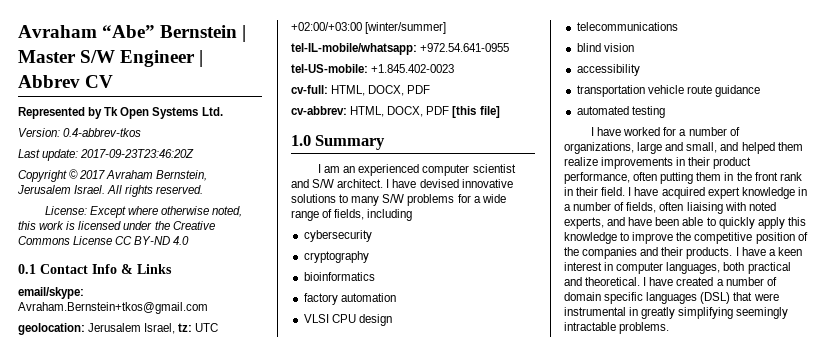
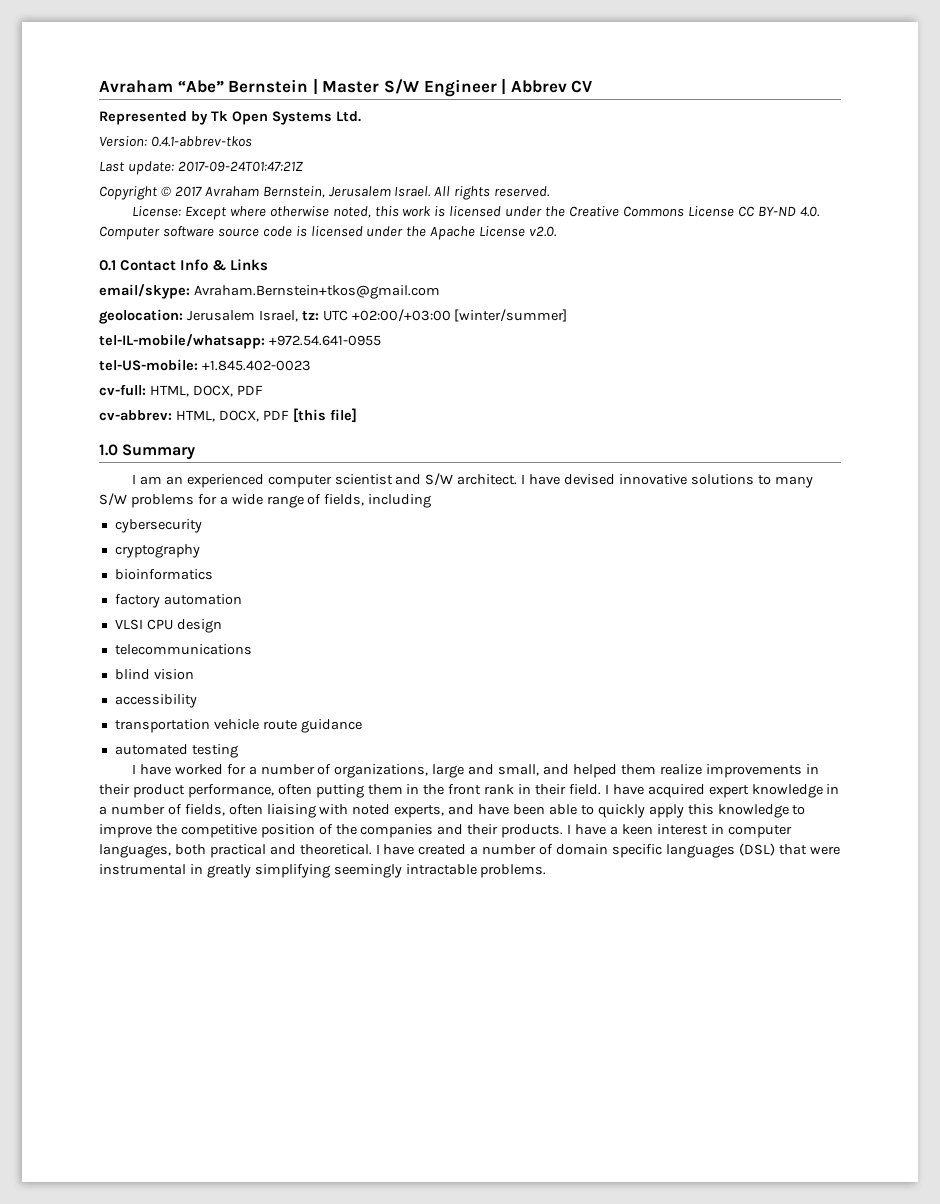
[63,128,142,137] 0.4-abbrev-tkos -> [150,136,252,147] 0.4.1-abbrev-tkos
[80,149,195,158] 2017-09-23T23:46:20Z -> [177,161,303,172] 2017-09-24T01:47:21Z
[173,236,190,245] 4.0 -> [799,206,820,217] [99,226,558,240] 4.0. Computer software source code is licensed under the Apache License v2.0.

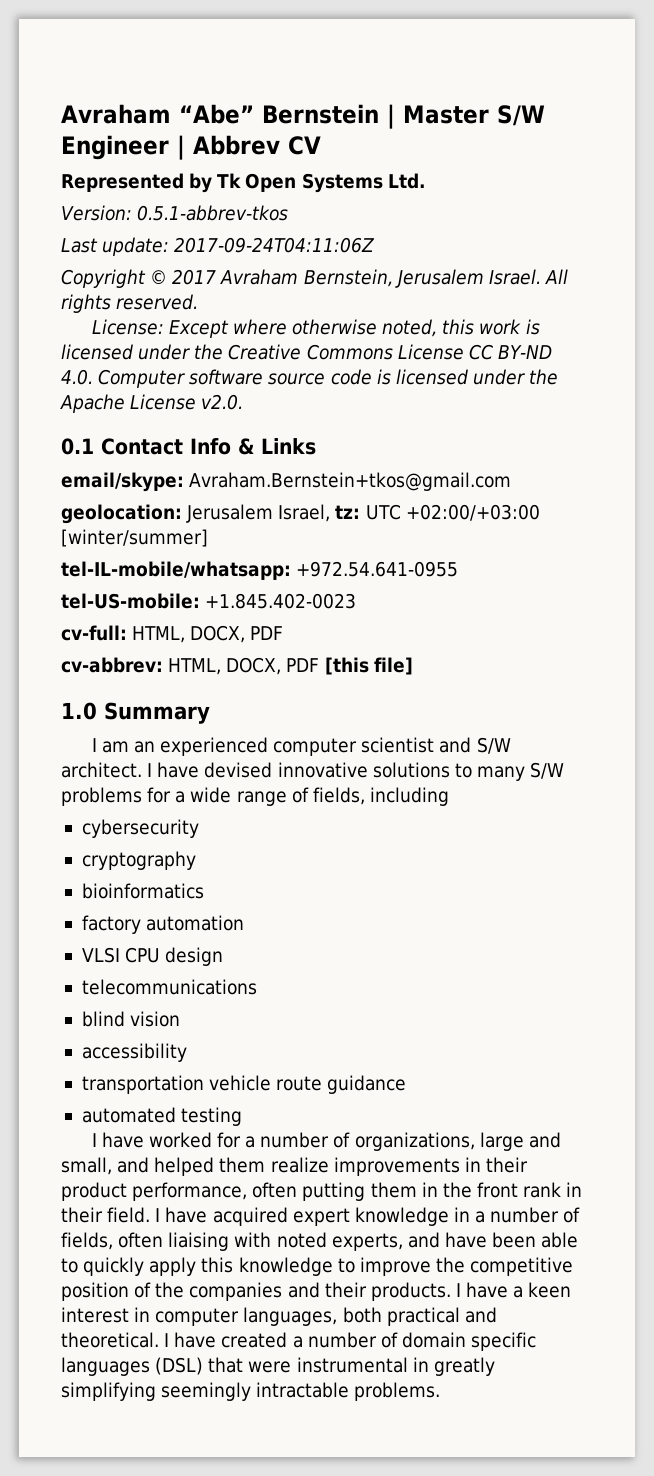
[150,136,252,147] 0.4.1-abbrev-tkos -> [137,205,289,221] 0.5.1-abbrev-tkos
[177,161,303,172] 2017-09-24T01:47:21Z -> [174,237,376,253] 2017-09-24T04:11:06Z

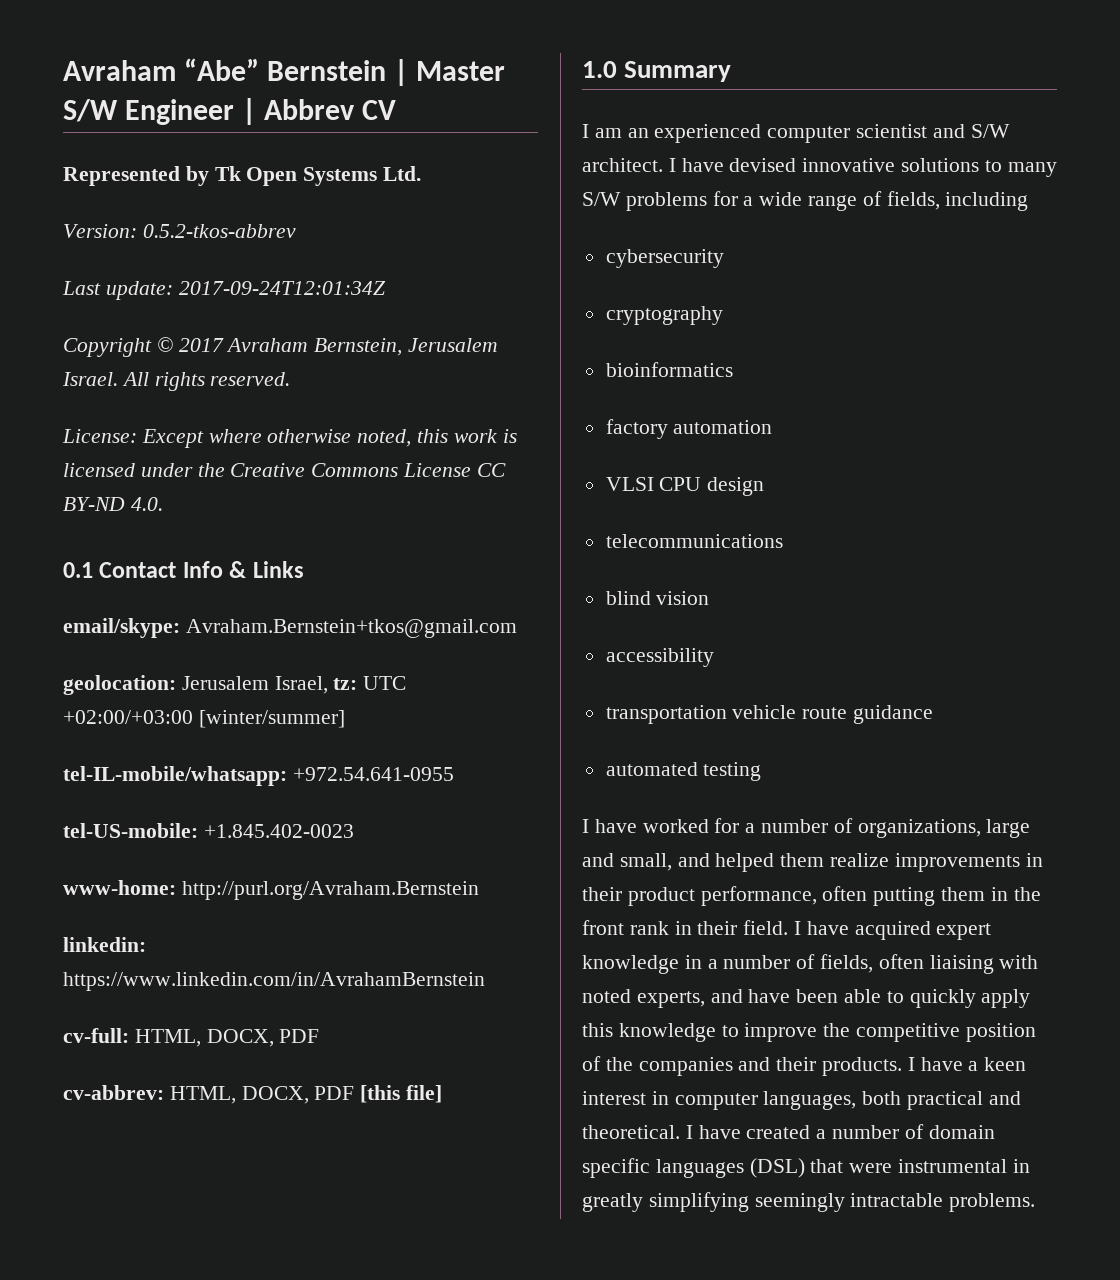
[137,205,289,221] 0.5.1-abbrev-tkos -> [142,224,296,238] 0.5.2-tkos-abbrev
[174,237,376,253] 2017-09-24T04:11:06Z -> [178,281,386,295] 2017-09-24T12:01:34Z
[98,369,559,388] [60,394,244,413] Computer software source code is licensed under the Apache License v2.0. -> (163, 504) none
(357, 601) none -> [63,880,479,900] [63,937,146,952] [63,972,485,991] // www-home: http://purl.org/Avraham.Bernstein // linkedin: https://www.linkedin.com/in/AvrahamBernstein

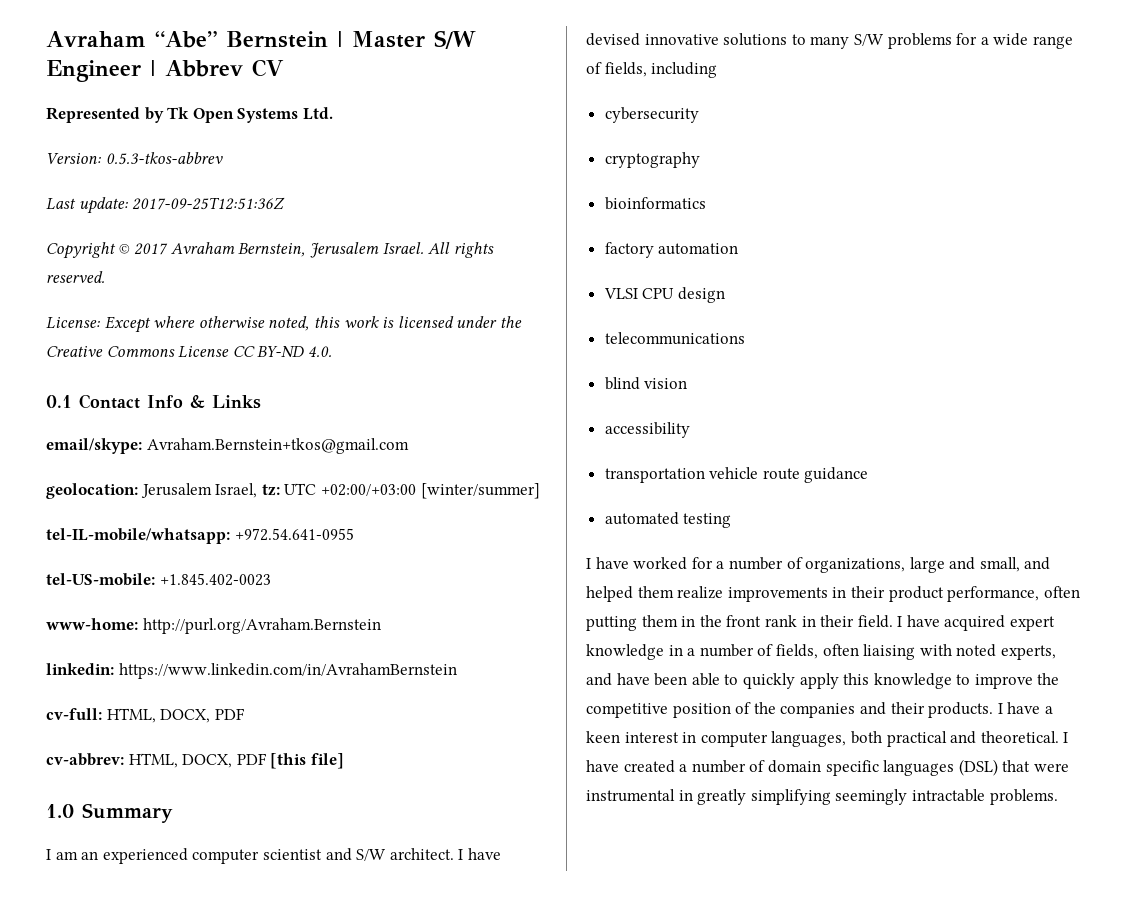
[142,224,296,238] 0.5.2-tkos-abbrev -> [105,152,223,165] 0.5.3-tkos-abbrev
[178,281,386,295] 2017-09-24T12:01:34Z -> [132,197,286,210] 2017-09-25T12:51:36Z

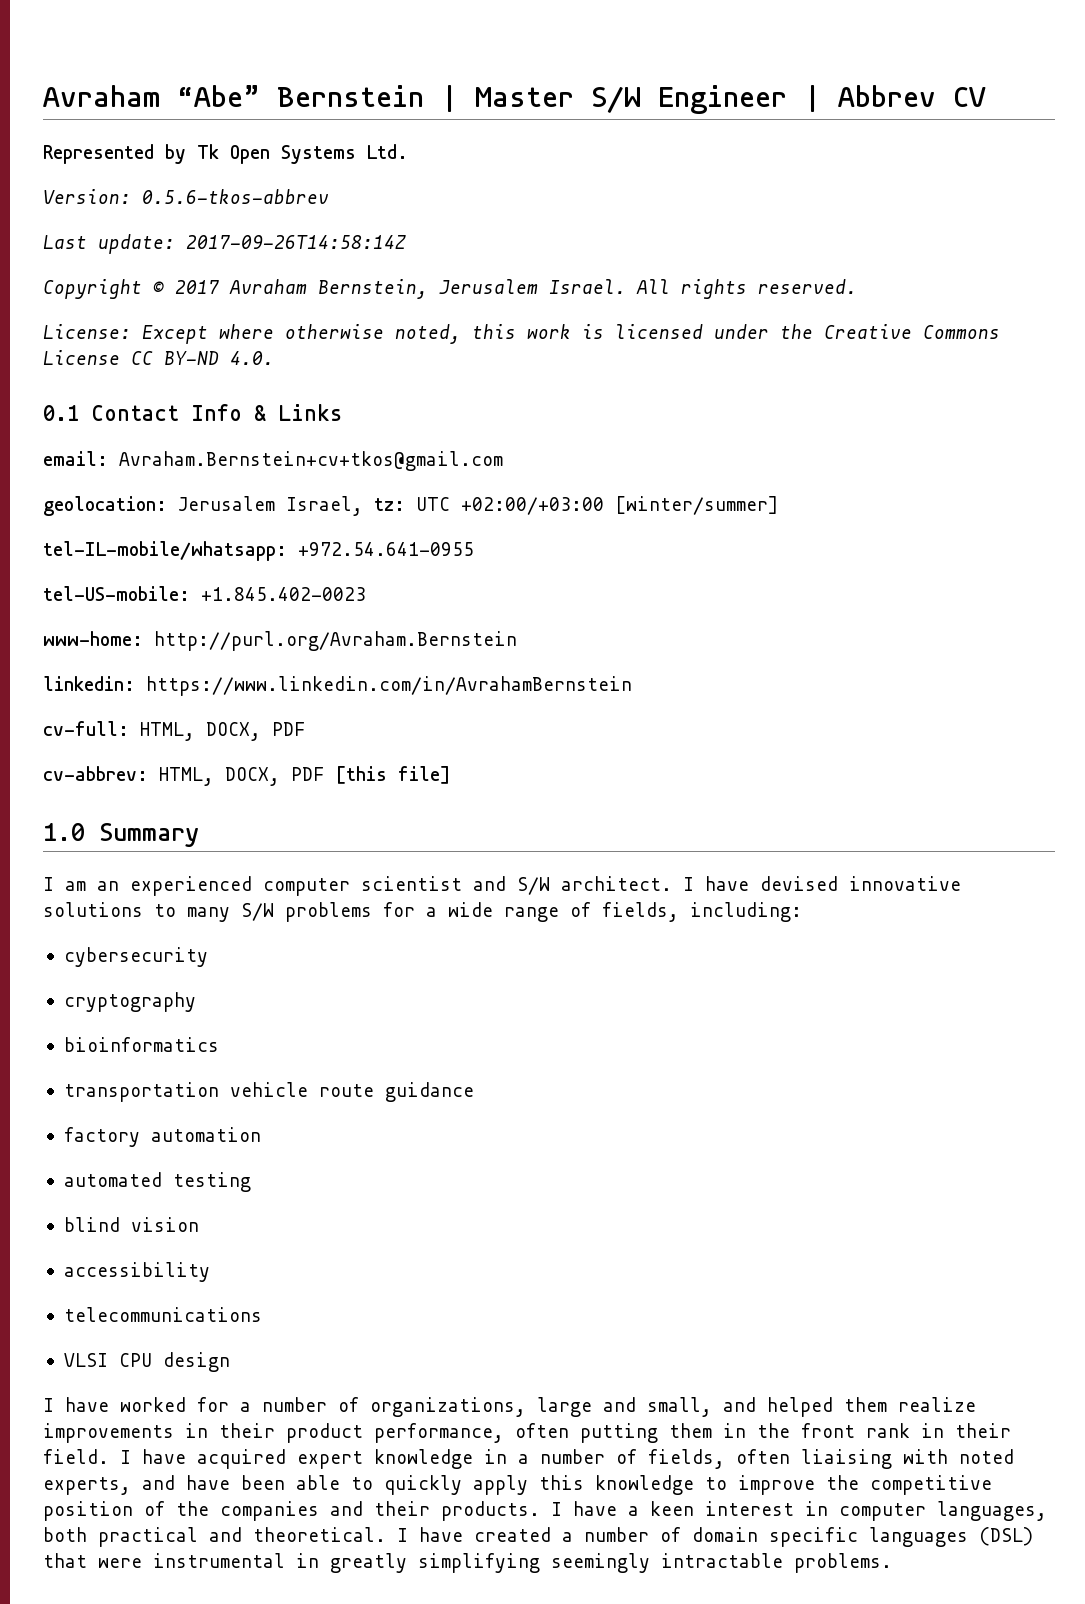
[105,152,223,165] 0.5.3-tkos-abbrev -> [142,189,329,204] 0.5.6-tkos-abbrev
[132,197,286,210] 2017-09-25T12:51:36Z -> [186,235,406,249] 2017-09-26T14:58:14Z
[46,438,409,454] email/skype: Avraham.Bernstein+tkos@gmail.com -> [43,451,503,471] email: Avraham.Bernstein+cv+tkos@gmail.com
[651,62,718,78] including -> [690,902,802,922] including:
[604,242,739,258] [603,287,725,303] [604,332,745,345] [604,377,688,390] [604,422,690,438] [604,467,869,483] [604,512,732,528] factory automation // VLSI CPU design // telecommunications // blind vision // accessibility // transportation vehicle route guidance // automated testing -> [63,1082,474,1102] [63,1127,261,1147] [63,1172,251,1192] [63,1217,199,1232] [63,1262,210,1282] [63,1307,262,1322] [63,1352,230,1372] transportation vehicle route guidance // factory automation // automated testing // blind vision // accessibility // telecommunications // VLSI CPU design

